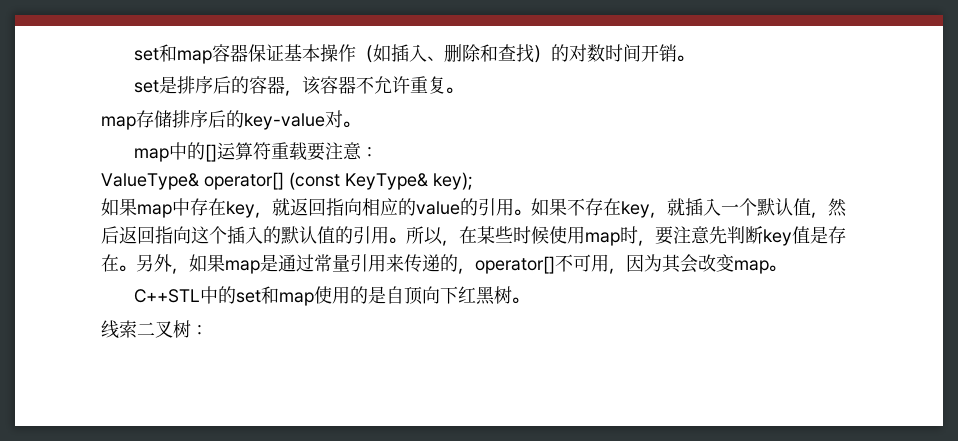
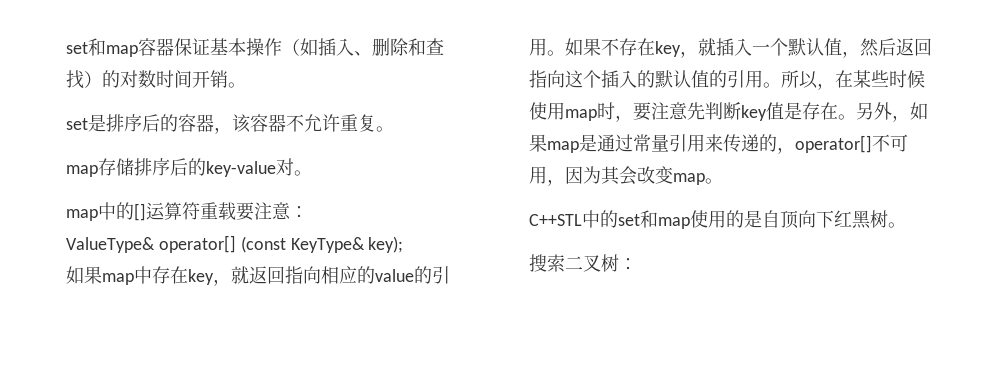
[101,320,119,339] 线 -> [529,254,547,272] 搜

